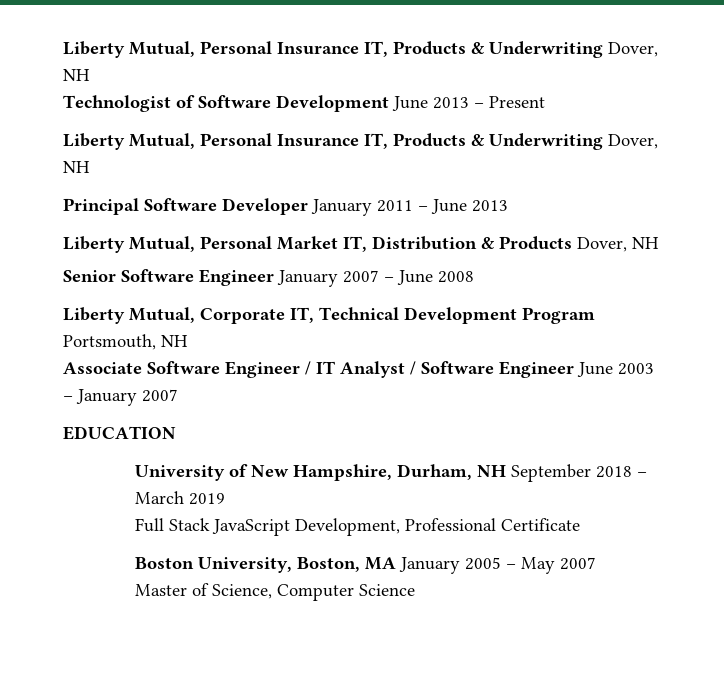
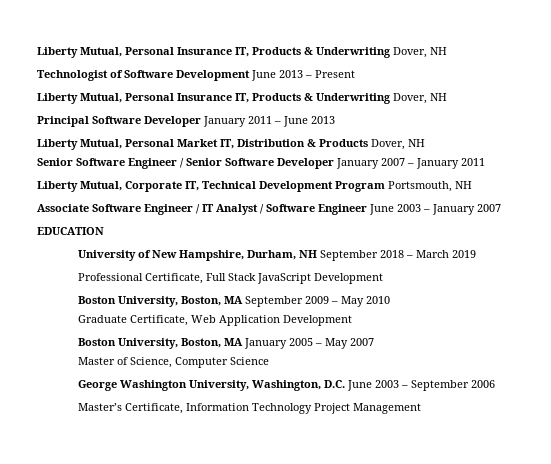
(274, 277) none -> [180,158,334,169] / Senior Software Developer
[397,270,474,285] June 2008 -> [416,158,485,169] January 2011
(226, 499) none -> [77,273,203,284] Professional Certificate,
[295,518,581,536] Development, Professional Certificate -> [313,273,383,284] [77,296,390,307] [77,315,352,326] Development // Boston University, Boston, MA September 2009 – May 2010 // Graduate Certificate, Web Application Development
(416, 590) none -> [77,380,495,391] [77,403,421,414] // George Washington University, Washington, D.C. June 2003 – September 2006 // Master’s Certificate, Information Technology Project Management

